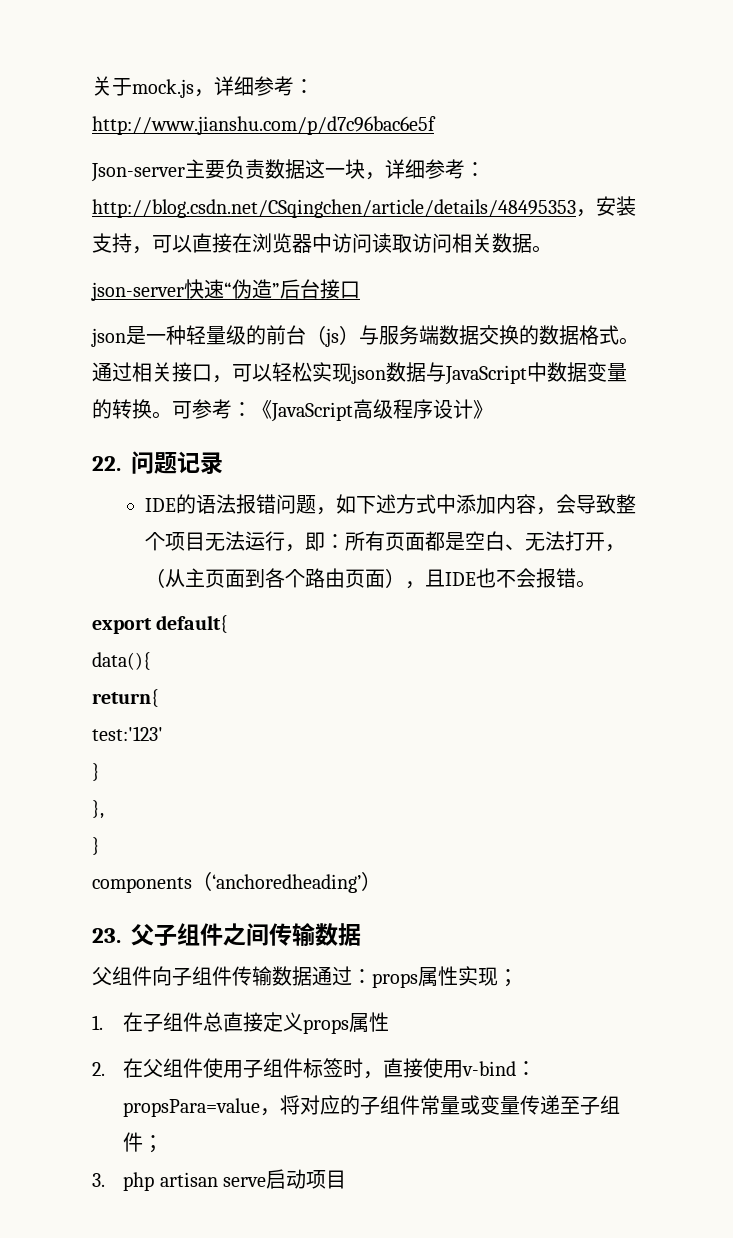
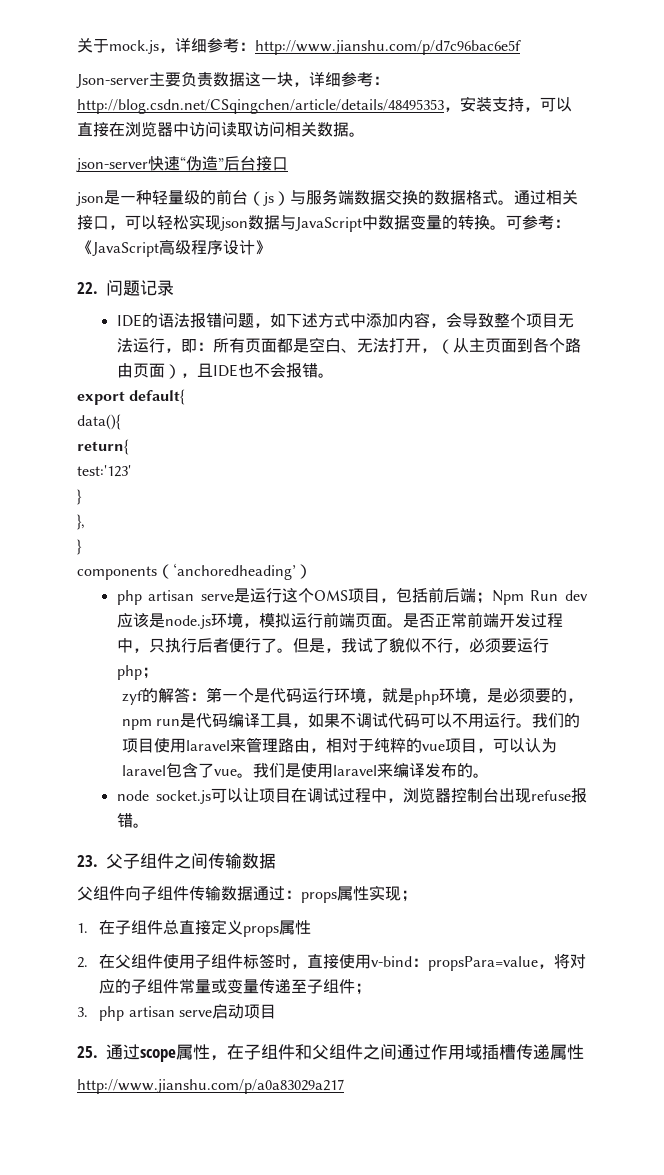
(381, 881) none -> [116,587,588,605] [116,612,563,629] [116,638,549,653] [116,665,158,680] [121,687,583,705] [121,713,580,730] [121,737,557,753] [121,762,489,778] [116,787,587,804] [116,813,149,828] // php artisan serve是运行这个OMS项目，包括前后端；Npm Run dev应该是node.js环境，模拟运行前端页面。是否正常前端开发过程中，只执行后者便行了。但是，我试了貌似不行，必须要运行php； // zyf的解答：第一个是代码运行环境，就是php环境，是必须要的，npm run是代码编译工具，如果不调试代码可以不用运行。我们的项目使用laravel来管理路由，相对于纯粹的vue项目，可以认为laravel包含了vue。我们是使用laravel来编译发布的。 // node socket.js可以让项目在调试过程中，浏览器控制台出现refuse报错。
(346, 1179) none -> [77,1044,584,1062] [77,1079,344,1094] // 25.通过scope属性，在子组件和父组件之间通过作用域插槽传递属性 // http://www.jianshu.com/p/a0a83029a217

